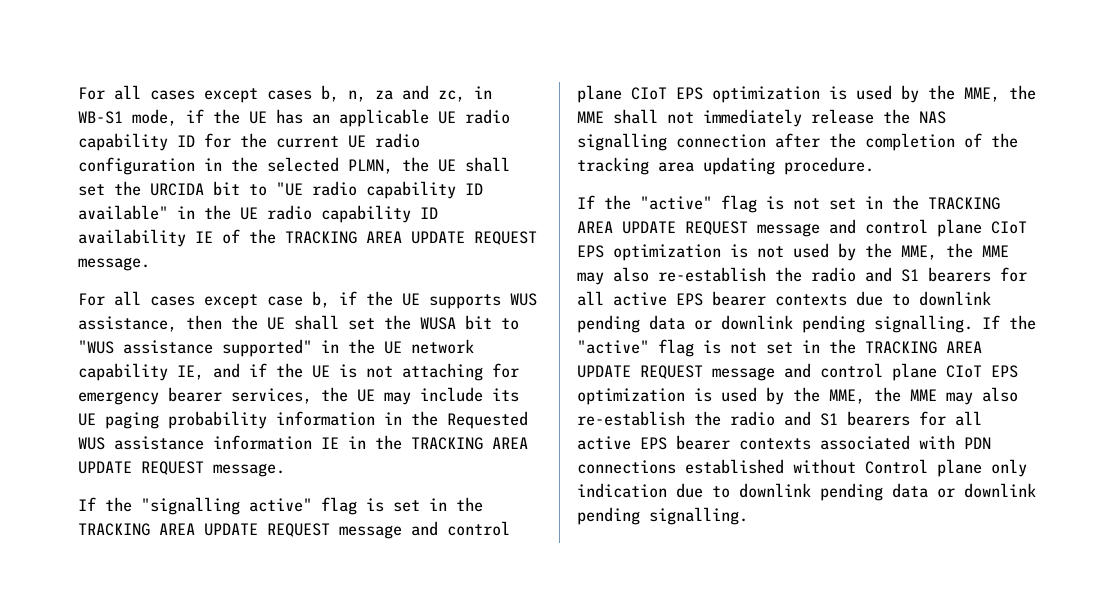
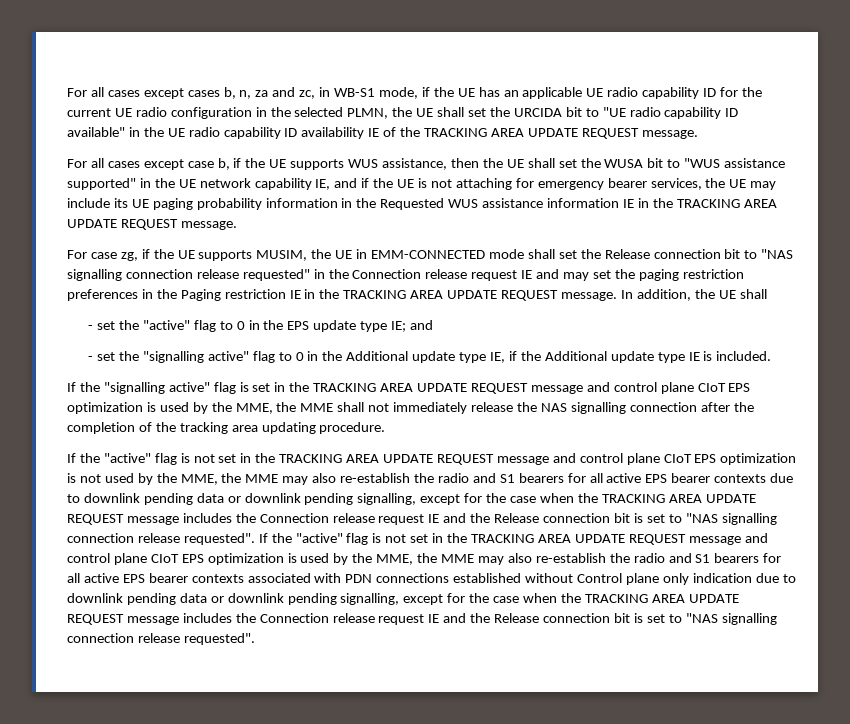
(285, 470) none -> [67,249,794,261] [67,269,744,281] [67,289,767,301] [88,320,434,332] [88,351,772,363] // For case zg, if the UE supports MUSIM, the UE in EMM-CONNECTED mode shall set the Release connection bit to "NAS signalling connection release requested" in the Connection release request IE and may set the paging restriction preferences in the Paging restriction IE in the TRACKING AREA UPDATE REQUEST message. In addition, the UE shall // - set the "active" flag to 0 in the EPS update type IE; and // - set the "signalling active" flag to 0 in the Additional update type IE, if the Additional update type IE is included.
[874,315,973,333] signalling. -> [357,493,756,505] [67,513,777,525] [67,533,255,545] signalling, except for the case when the TRACKING AREA UPDATE REQUEST message includes the Connection release request IE and the Release connection bit is set to "NAS signalling connection release requested".
[649,507,748,525] signalling. -> [340,593,739,605] [67,613,777,625] [67,633,255,645] signalling, except for the case when the TRACKING AREA UPDATE REQUEST message includes the Connection release request IE and the Release connection bit is set to "NAS signalling connection release requested".

